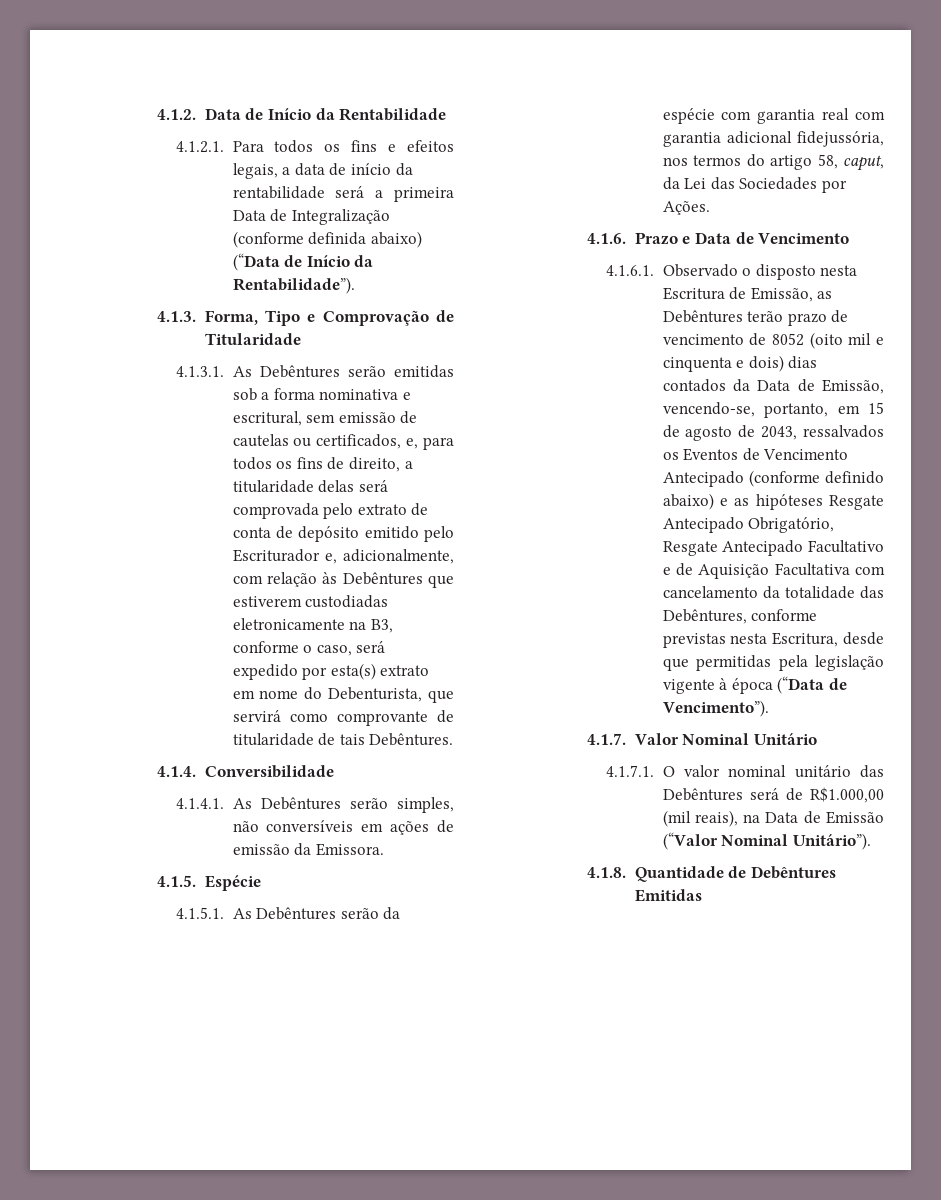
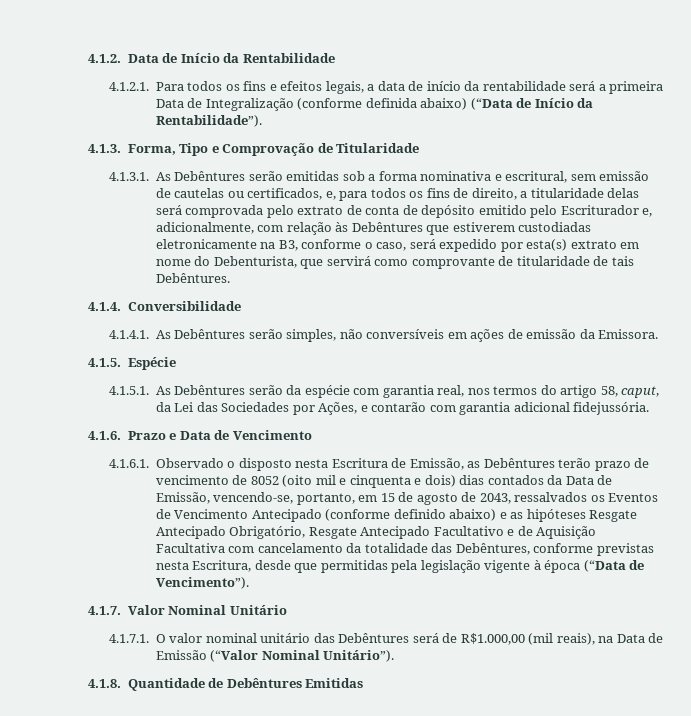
[822,108,885,120] [662,131,884,147] real com garantia adicional fidejussória, -> [437,385,465,397] real,
[662,201,710,215] Ações. -> [318,402,650,415] Ações, e contarão com garantia adicional fidejussória.

